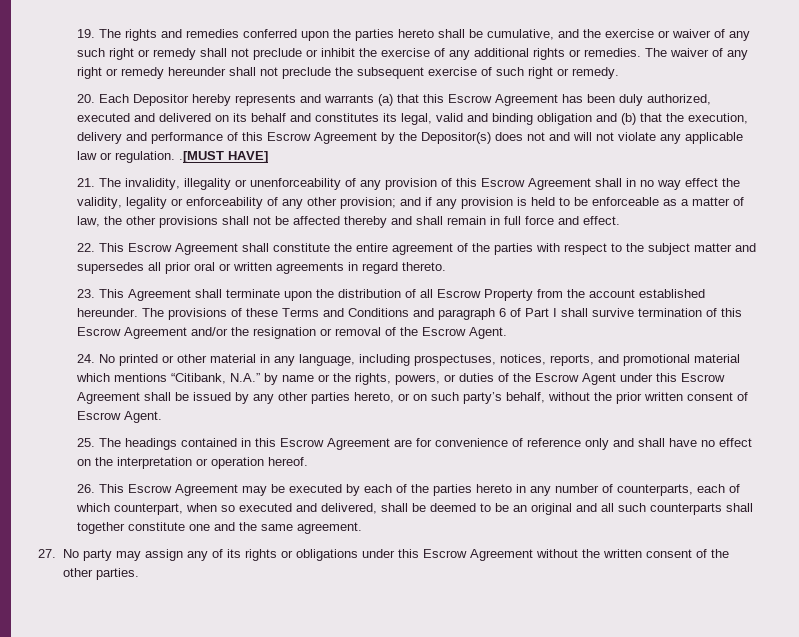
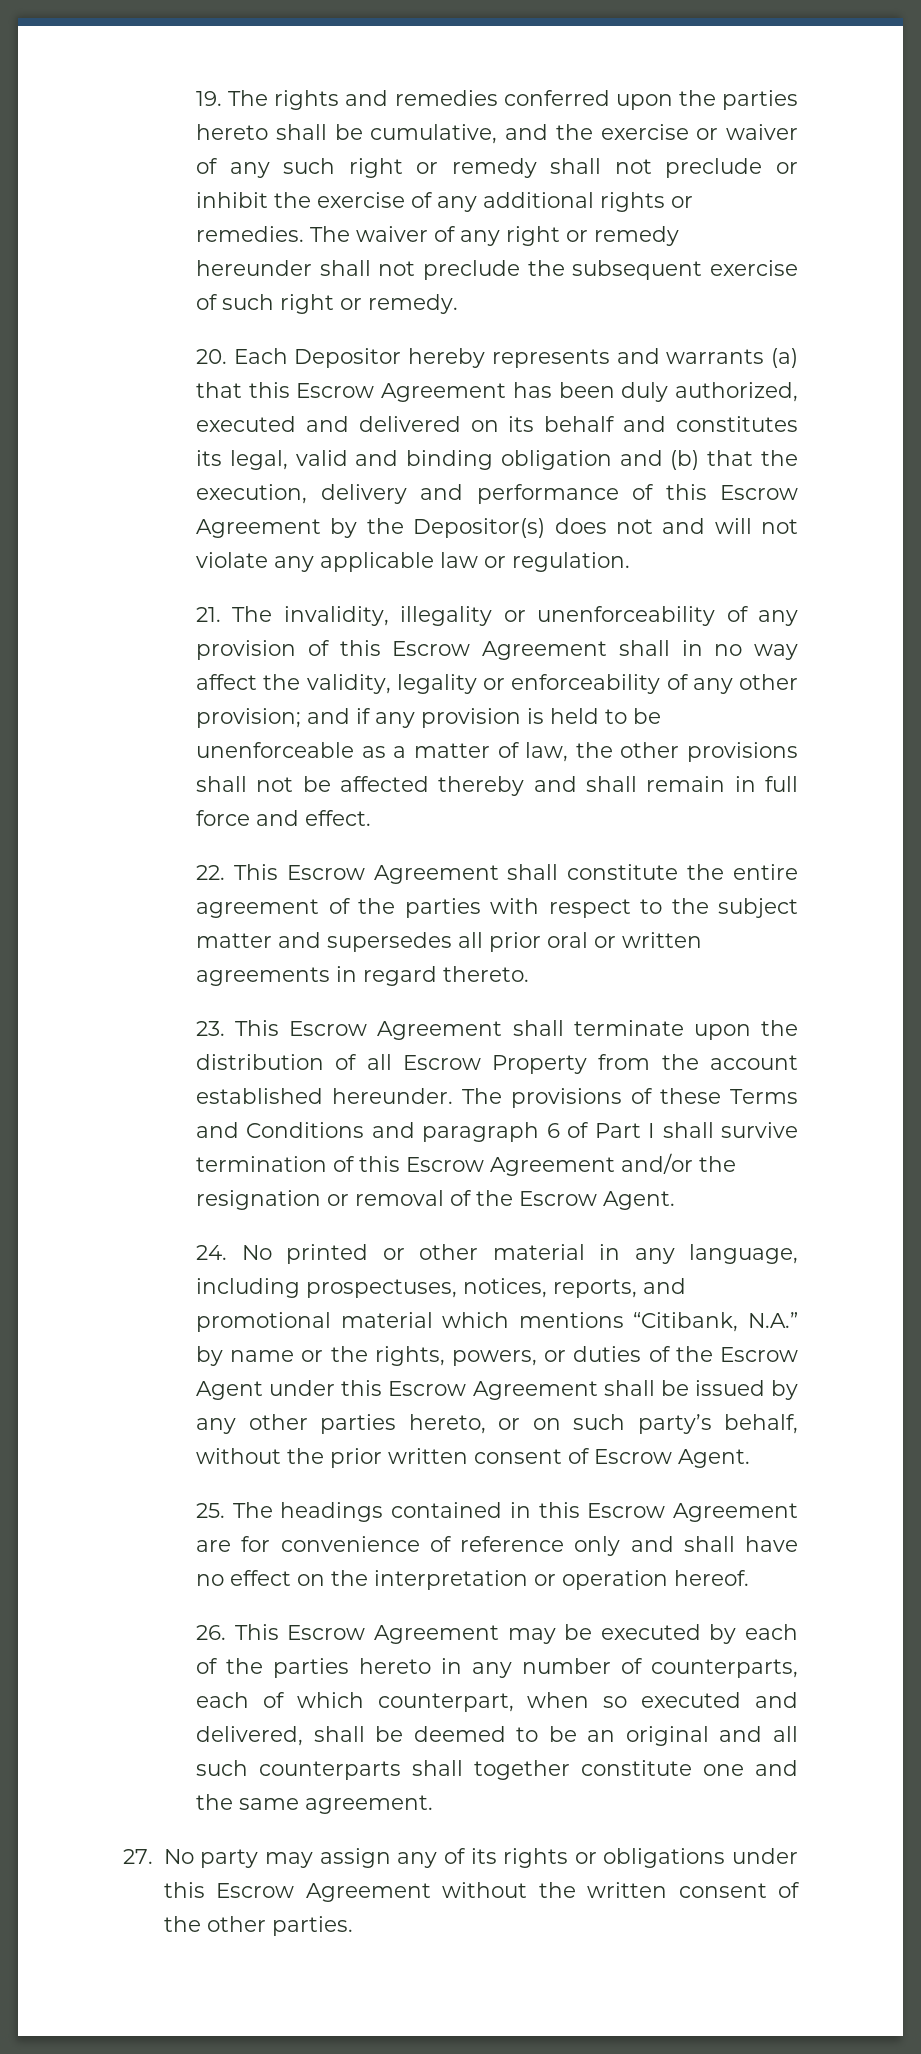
[178,151,268,163] .[MUST HAVE] -> (631, 562) none
[684,178,718,187] effect -> [196,674,258,690] affect
[591,197,659,206] enforceable -> [196,742,355,758] unenforceable
(124, 293) none -> [289,1021,368,1036] Escrow

